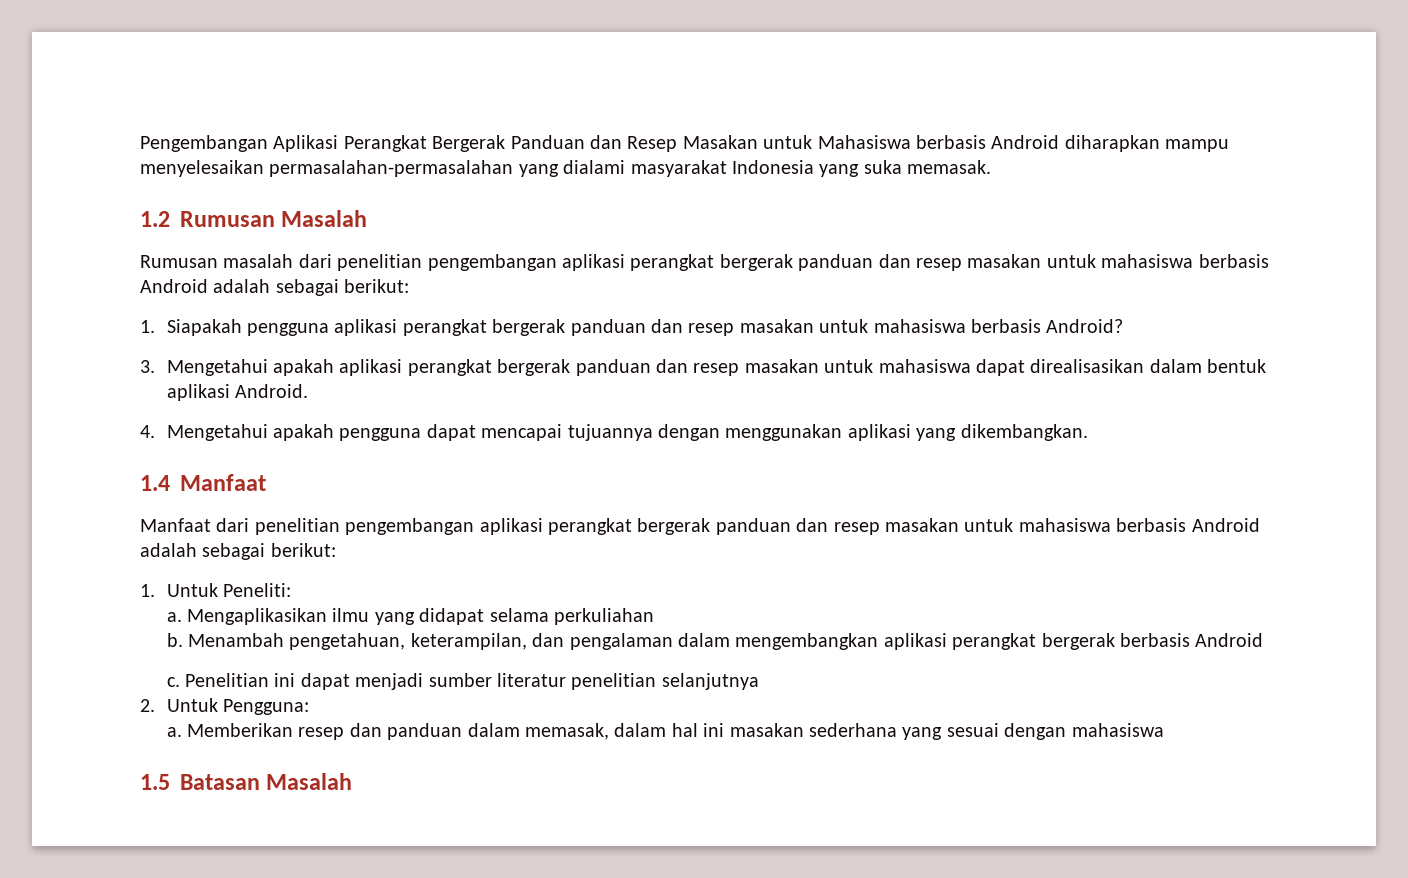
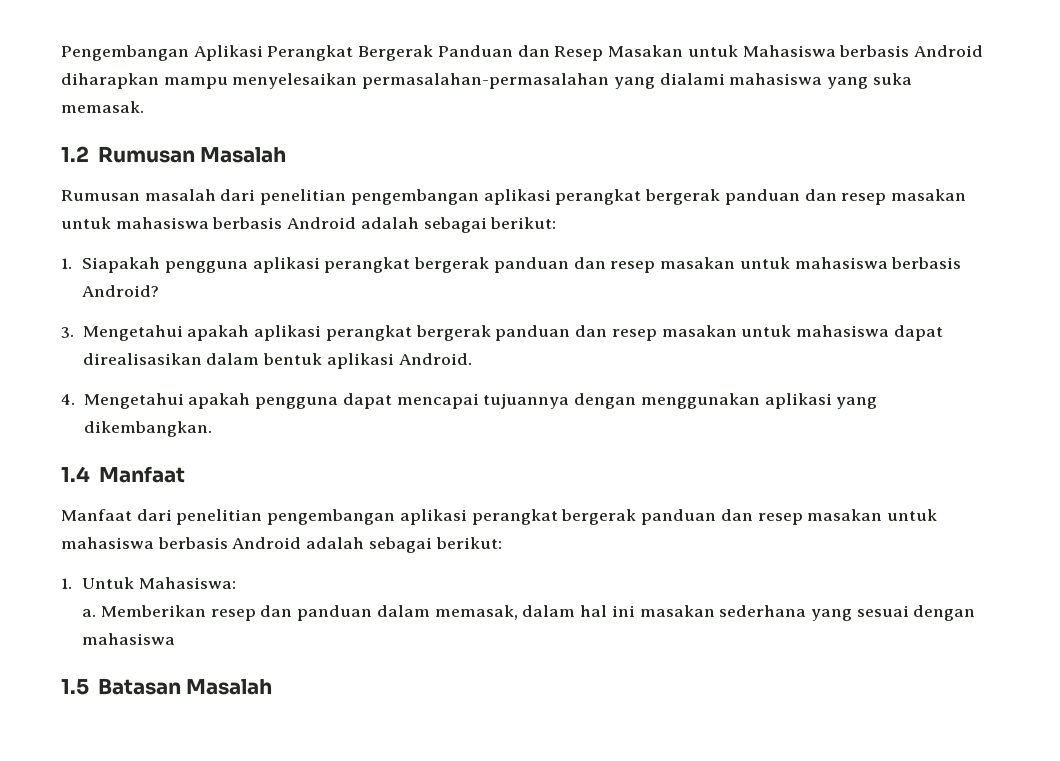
[630,160,814,177] masyarakat Indonesia -> [729,73,823,85] mahasiswa
[222,583,291,597] [166,608,654,625] [166,633,1264,650] [166,673,759,690] [140,698,309,715] Peneliti: // a. Mengaplikasikan ilmu yang didapat selama perkuliahan // b. Menambah pengetahuan, keterampilan, dan pengalaman dalam mengembangkan aplikasi perangkat bergerak berbasis Android // c. Penelitian ini dapat menjadi sumber literatur penelitian selanjutnya // 2. Untuk Pengguna: -> [139,577,237,589] Mahasiswa:

